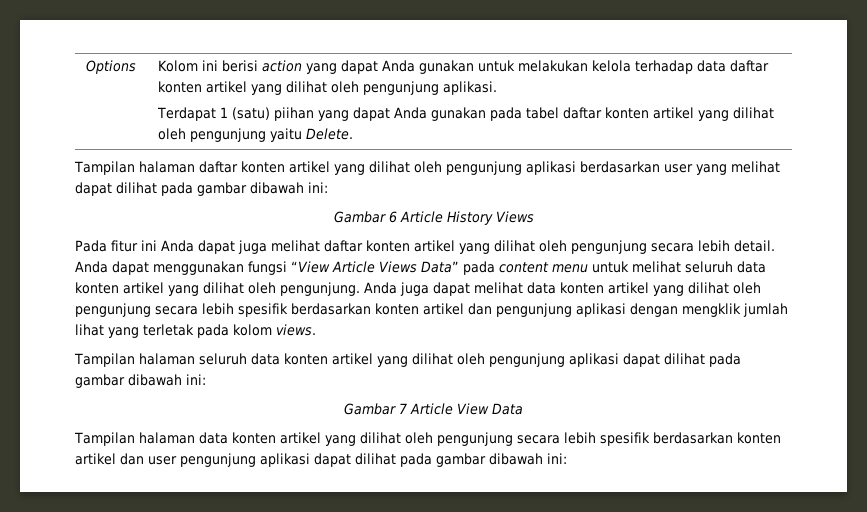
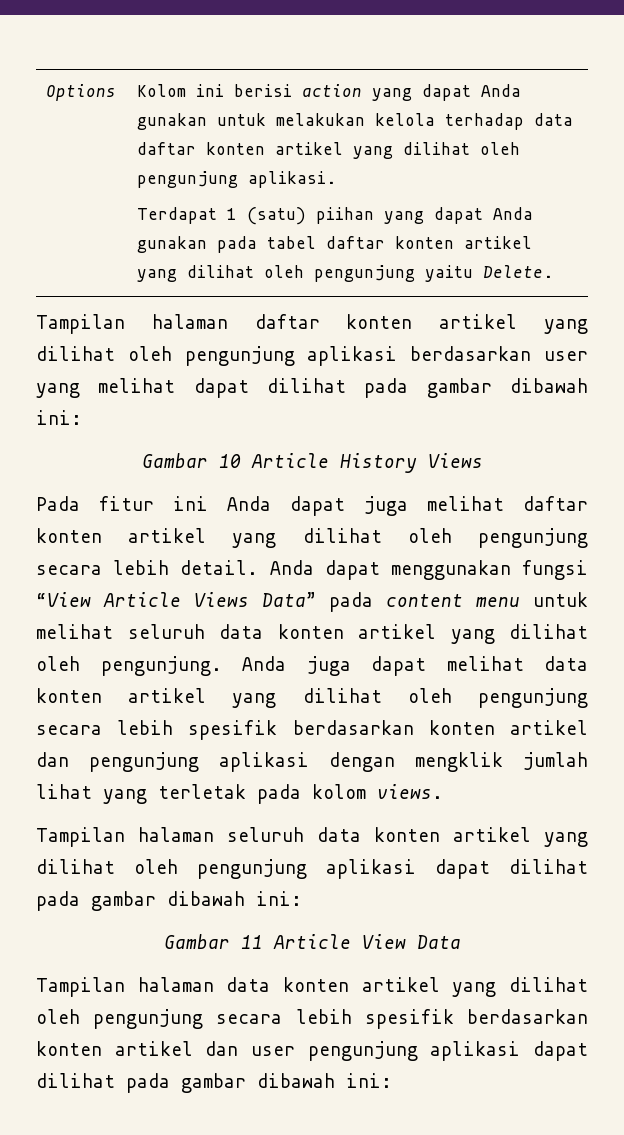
[388,211,397,223] 6 -> [218,454,241,468] 10
[399,403,407,414] 7 -> [240,935,263,949] 11

